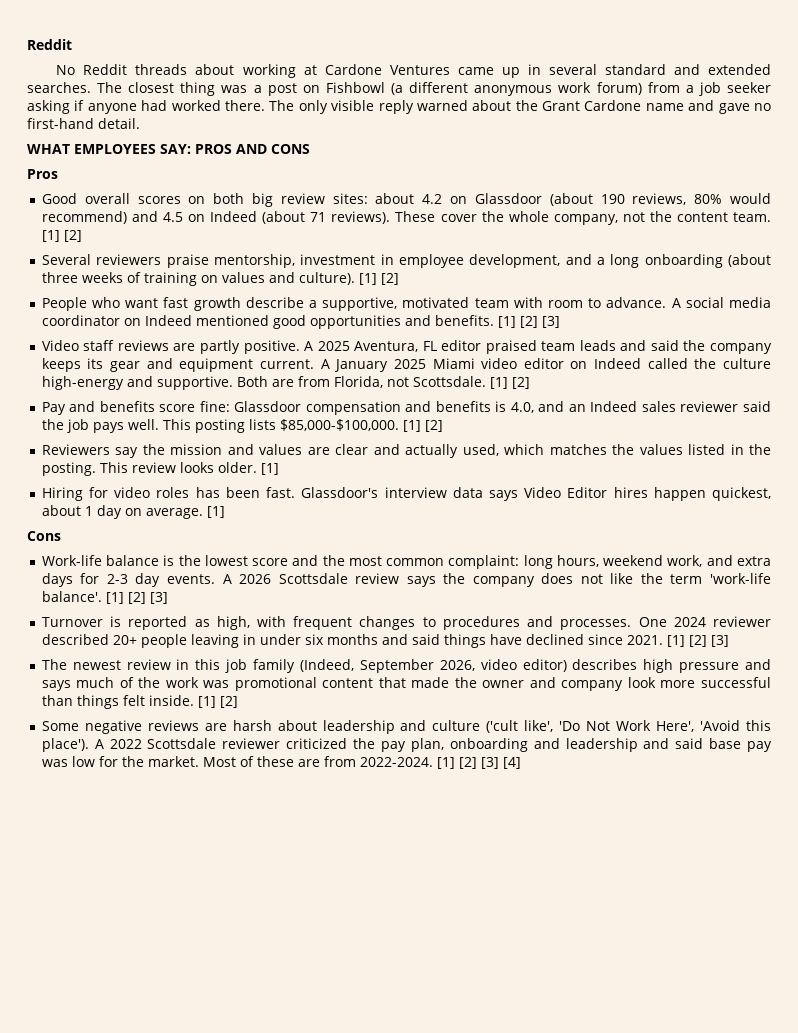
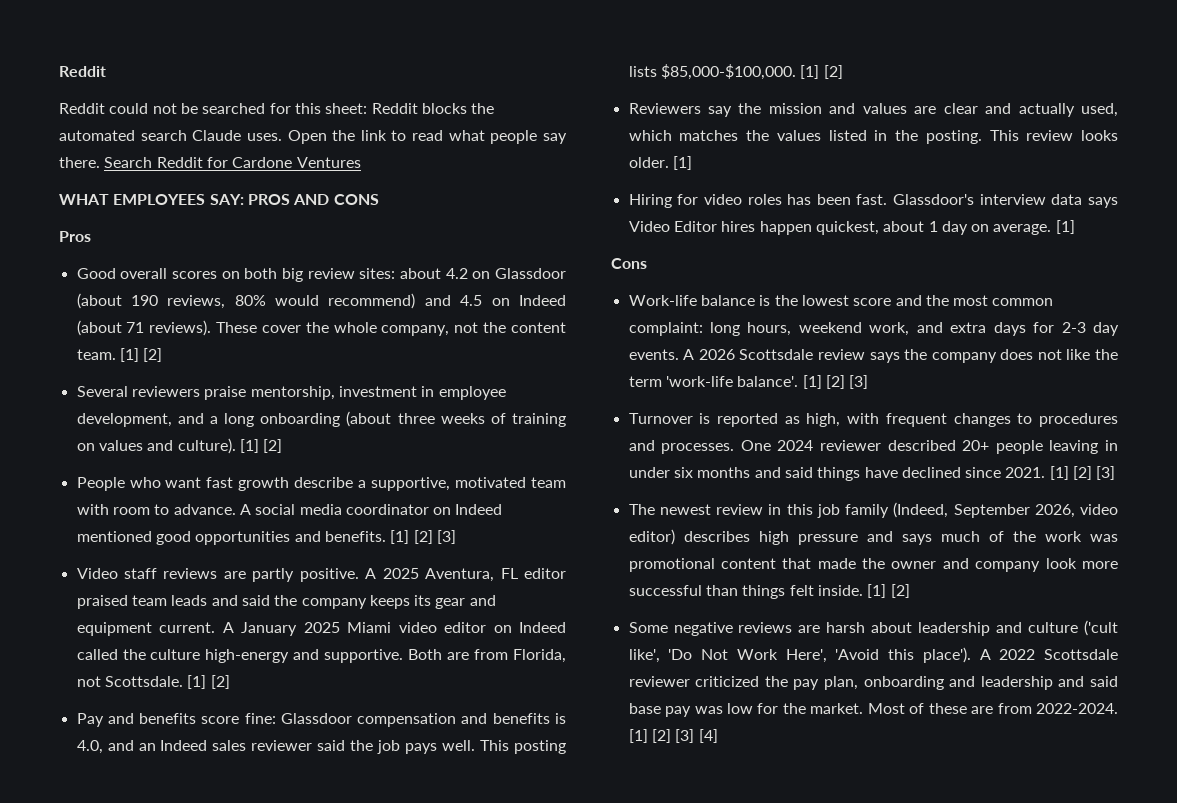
[56,64,771,78] [27,82,772,96] [27,100,772,114] [27,118,140,129] No Reddit threads about working at Cardone Ventures came up in several standard and extended searches. The closest thing was a post on Fishbowl (a different anonymous work forum) from a job seeker asking if anyone had worked there. The only visible reply warned about the Grant Cardone name and gave no first-hand detail. -> [59,103,495,114] [59,130,567,144] [59,157,361,168] Reddit could not be searched for this sheet: Reddit blocks the automated search Claude uses. Open the link to read what people say there. Search Reddit for Cardone Ventures

